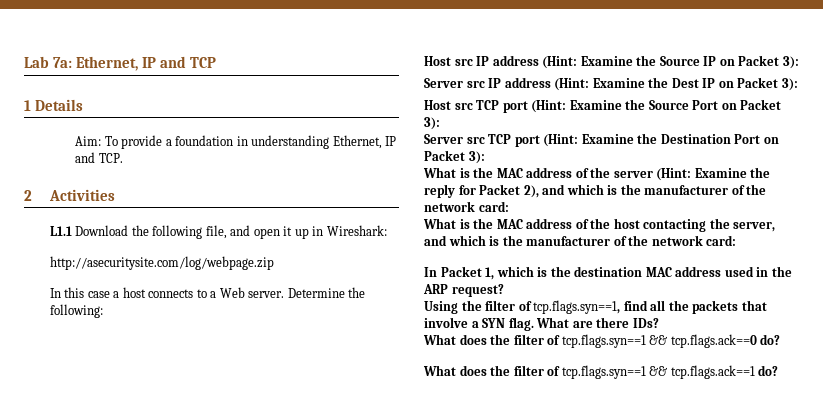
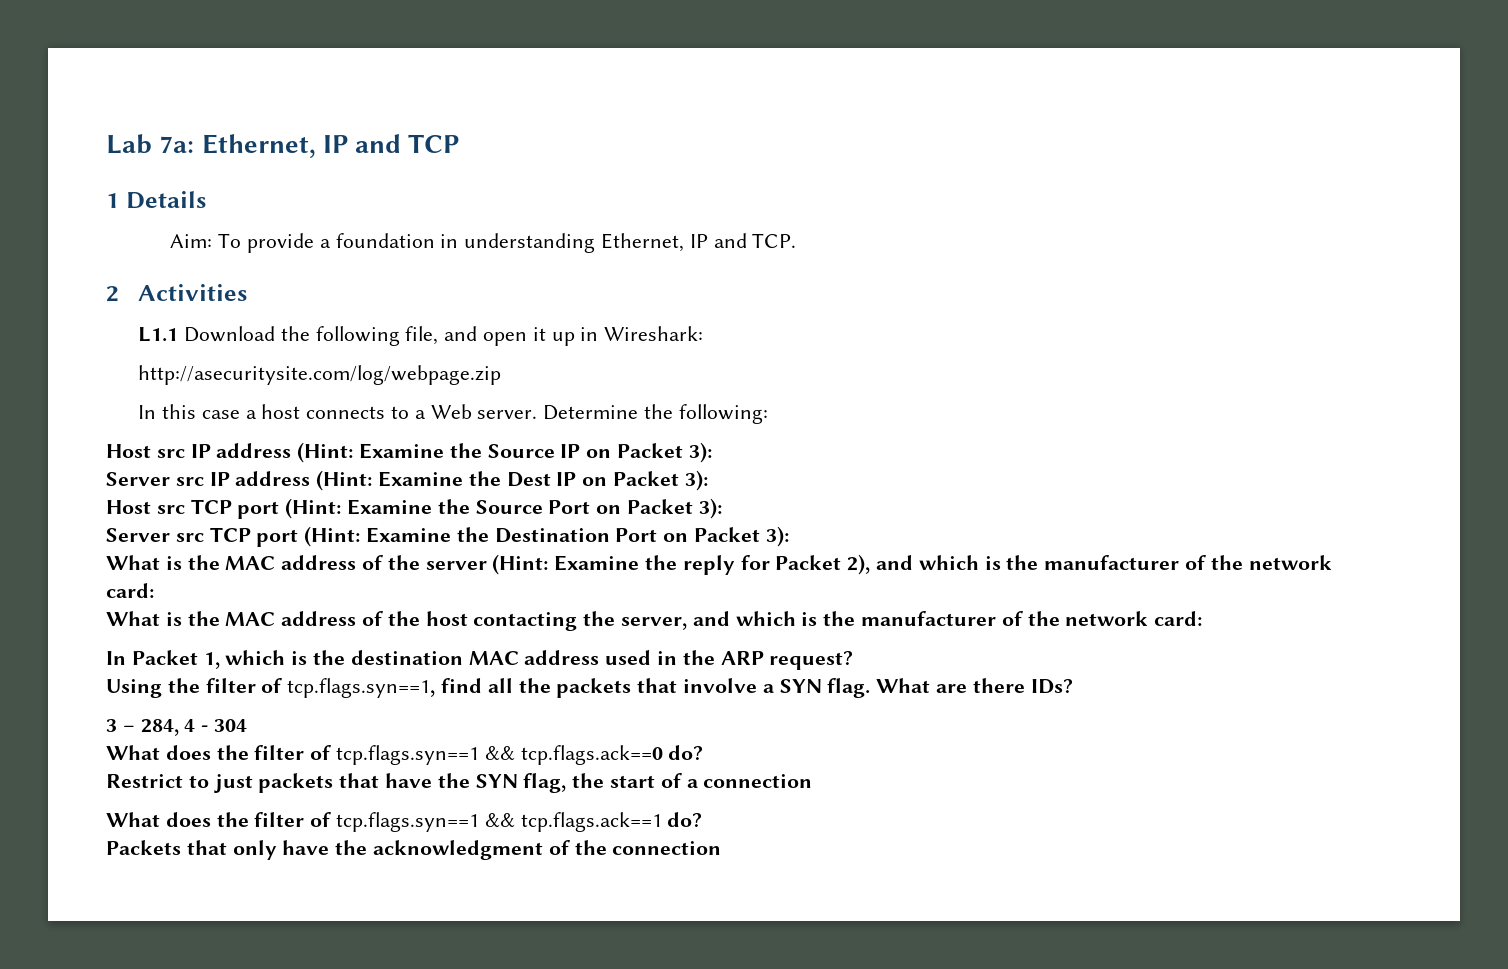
(659, 323) none -> [106,719,248,736] // 3 – 284, 4 - 304
(781, 339) none -> [106,773,813,793] // Restrict to just packets that have the SYN flag, the start of a connection
(779, 370) none -> [106,840,722,860] // Packets that only have the acknowledgment of the connection

